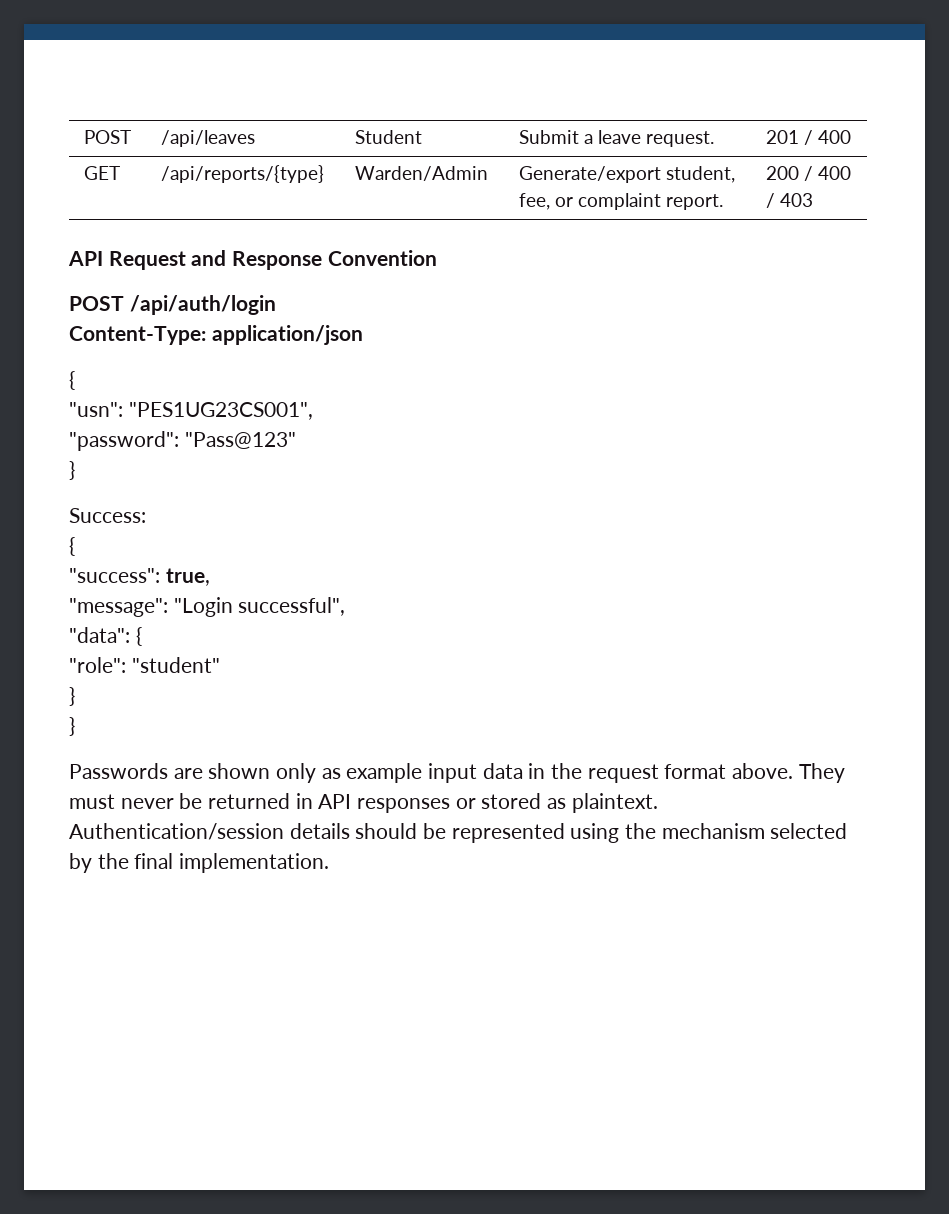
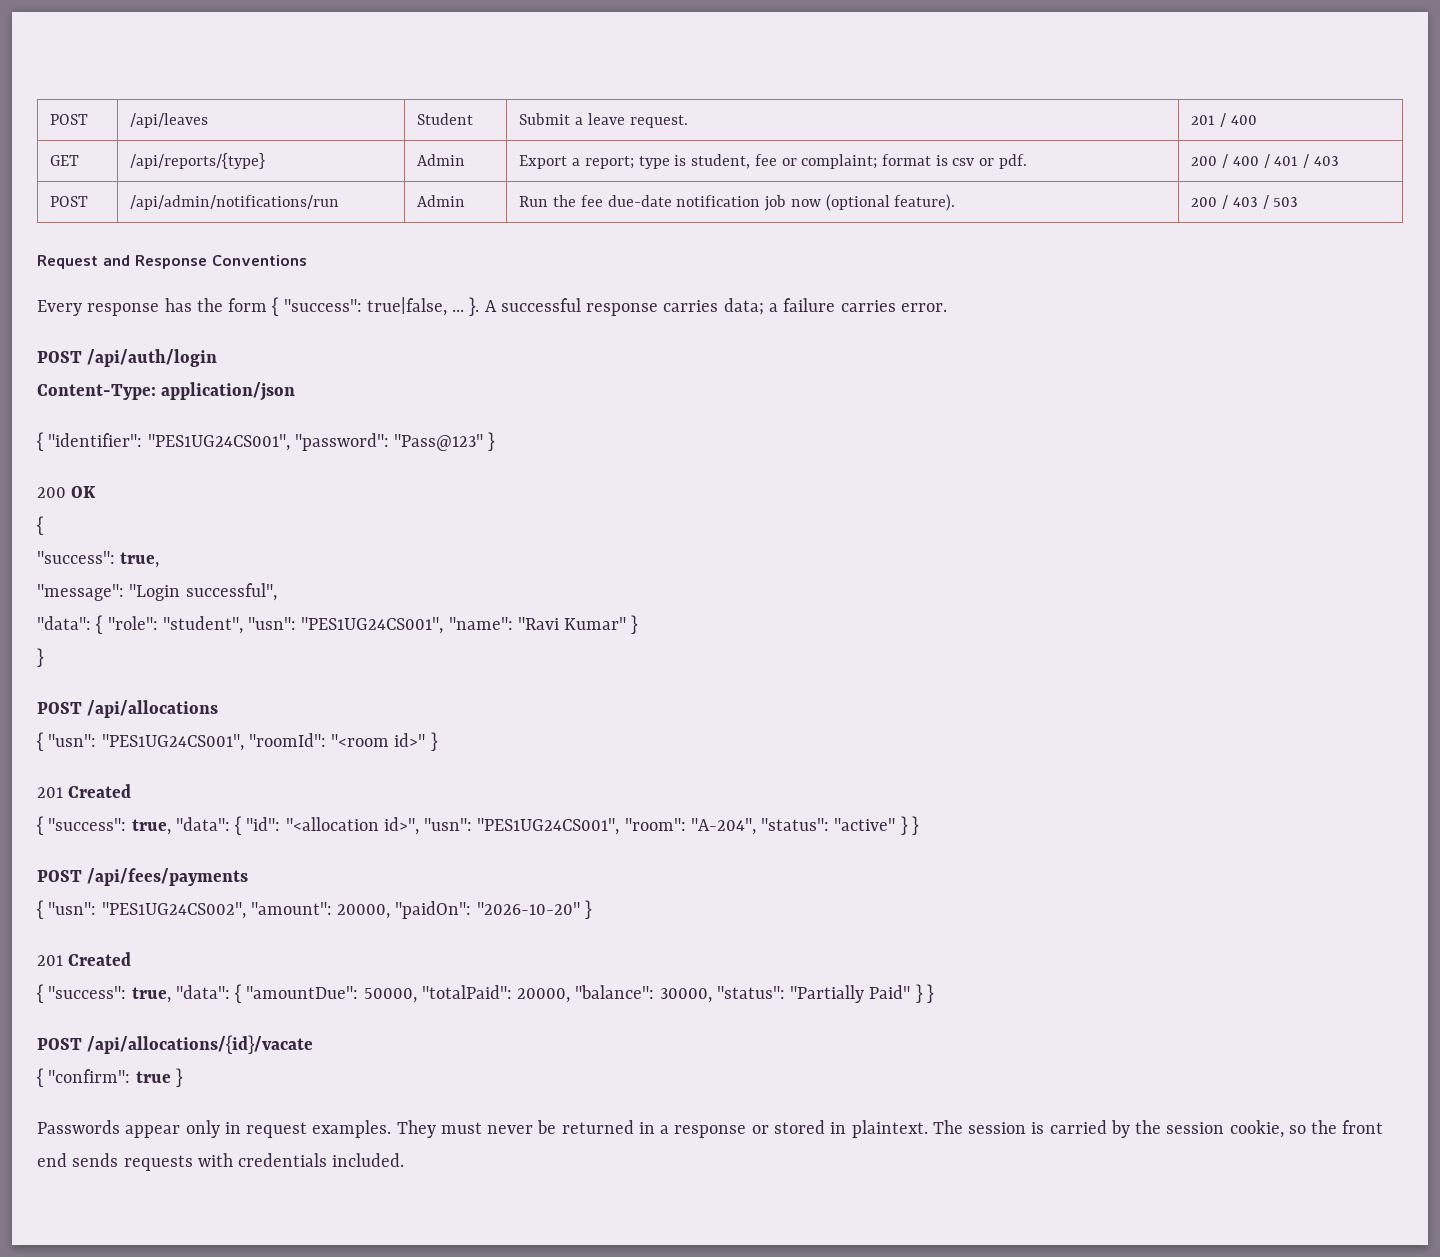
[354,166,488,181] [518,166,735,183] [518,193,724,210] Warden/Admin | Generate/export student, fee, or complaint report. -> [417,154,466,166] [519,154,1027,169] Admin | Export a report; type is student, fee or complaint; format is csv or pdf.
[779,193,813,207] [68,250,437,270] 403 // API Request and Response Convention -> [1274,154,1339,168] [50,196,89,207] [130,195,340,210] [417,195,466,207] [519,194,956,211] [1191,195,1299,209] [37,255,307,269] [37,297,947,316] 401 / 403 // POST | /api/admin/notifications/run | Admin | Run the fee due-date notification job now (optional feature). | 200 / 403 / 503 // Request and Response Conventions // Every response has the form { "success": true|false, ... }. A successful response carries data; a failure carries error.
[69,402,313,420] // "usn": "PES1UG23CS001", // -> [48,433,290,451] "identifier": "PES1UG24CS001",
[69,461,75,480] [69,508,146,523] // } // Success: -> [488,432,496,451] [37,486,97,498] } // 200 OK
[69,657,220,673] [69,687,75,706] [69,717,75,736] [69,763,794,783] // "role": "student" // } // } // Passwords are shown only as example input data in the request format above. -> [107,615,639,634] [37,648,44,667] [37,700,219,718] [37,732,438,751] [37,784,132,798] [37,816,919,835] [37,868,249,886] [37,900,592,919] [37,952,132,966] [37,984,934,1003] [37,1035,314,1054] [37,1068,183,1087] [37,1120,392,1138] "role": "student", "usn": "PES1UG24CS001", "name": "Ravi Kumar" } // } // POST /api/allocations // { "usn": "PES1UG24CS001", "roomId": "<room id>" } // 201 Created // { "success": true, "data": { "id": "<allocation id>", "usn": "PES1UG24CS001", "room": "A-204", "status": "active" } } // POST /api/fees/payments // { "usn": "PES1UG24CS002", "amount": 20000, "paidOn": "2026-10-20" } // 201 Created // { "success": true, "data": { "amountDue": 50000, "totalPaid": 20000, "balance": 30000, "status": "Partially Paid" } } // POST /api/allocations/{id}/vacate // { "confirm": true } // Passwords appear only in request examples.
[318,793,658,813] [69,823,848,843] [69,853,330,873] API responses or stored as plaintext. Authentication/session details should be represented using the mechanism selected by the final implementation. -> [660,1120,1384,1138] [37,1153,405,1171] a response or stored in plaintext. The session is carried by the session cookie, so the front end sends requests with credentials included.

